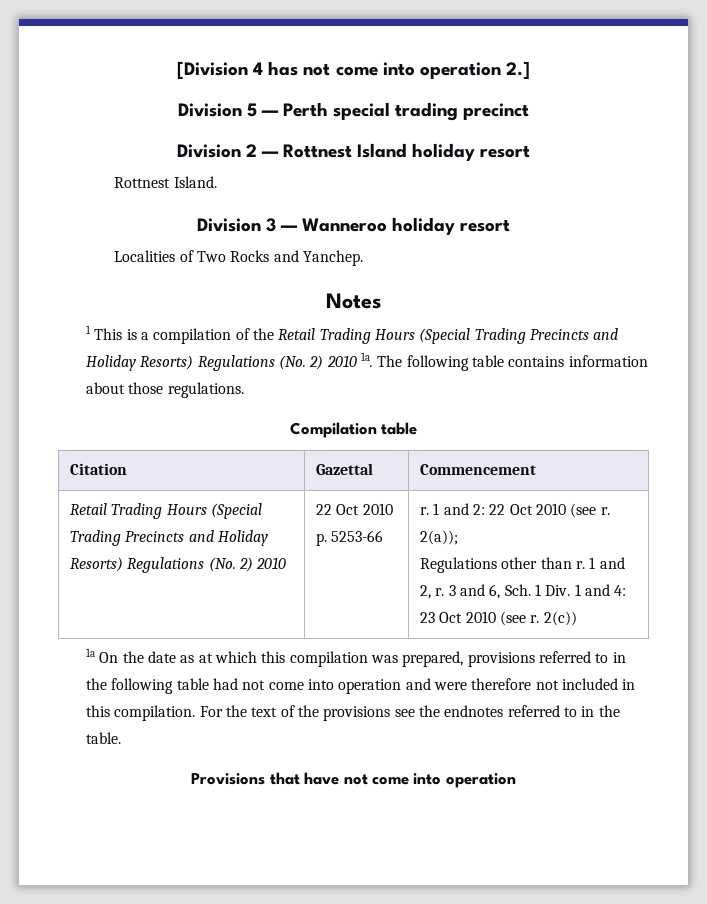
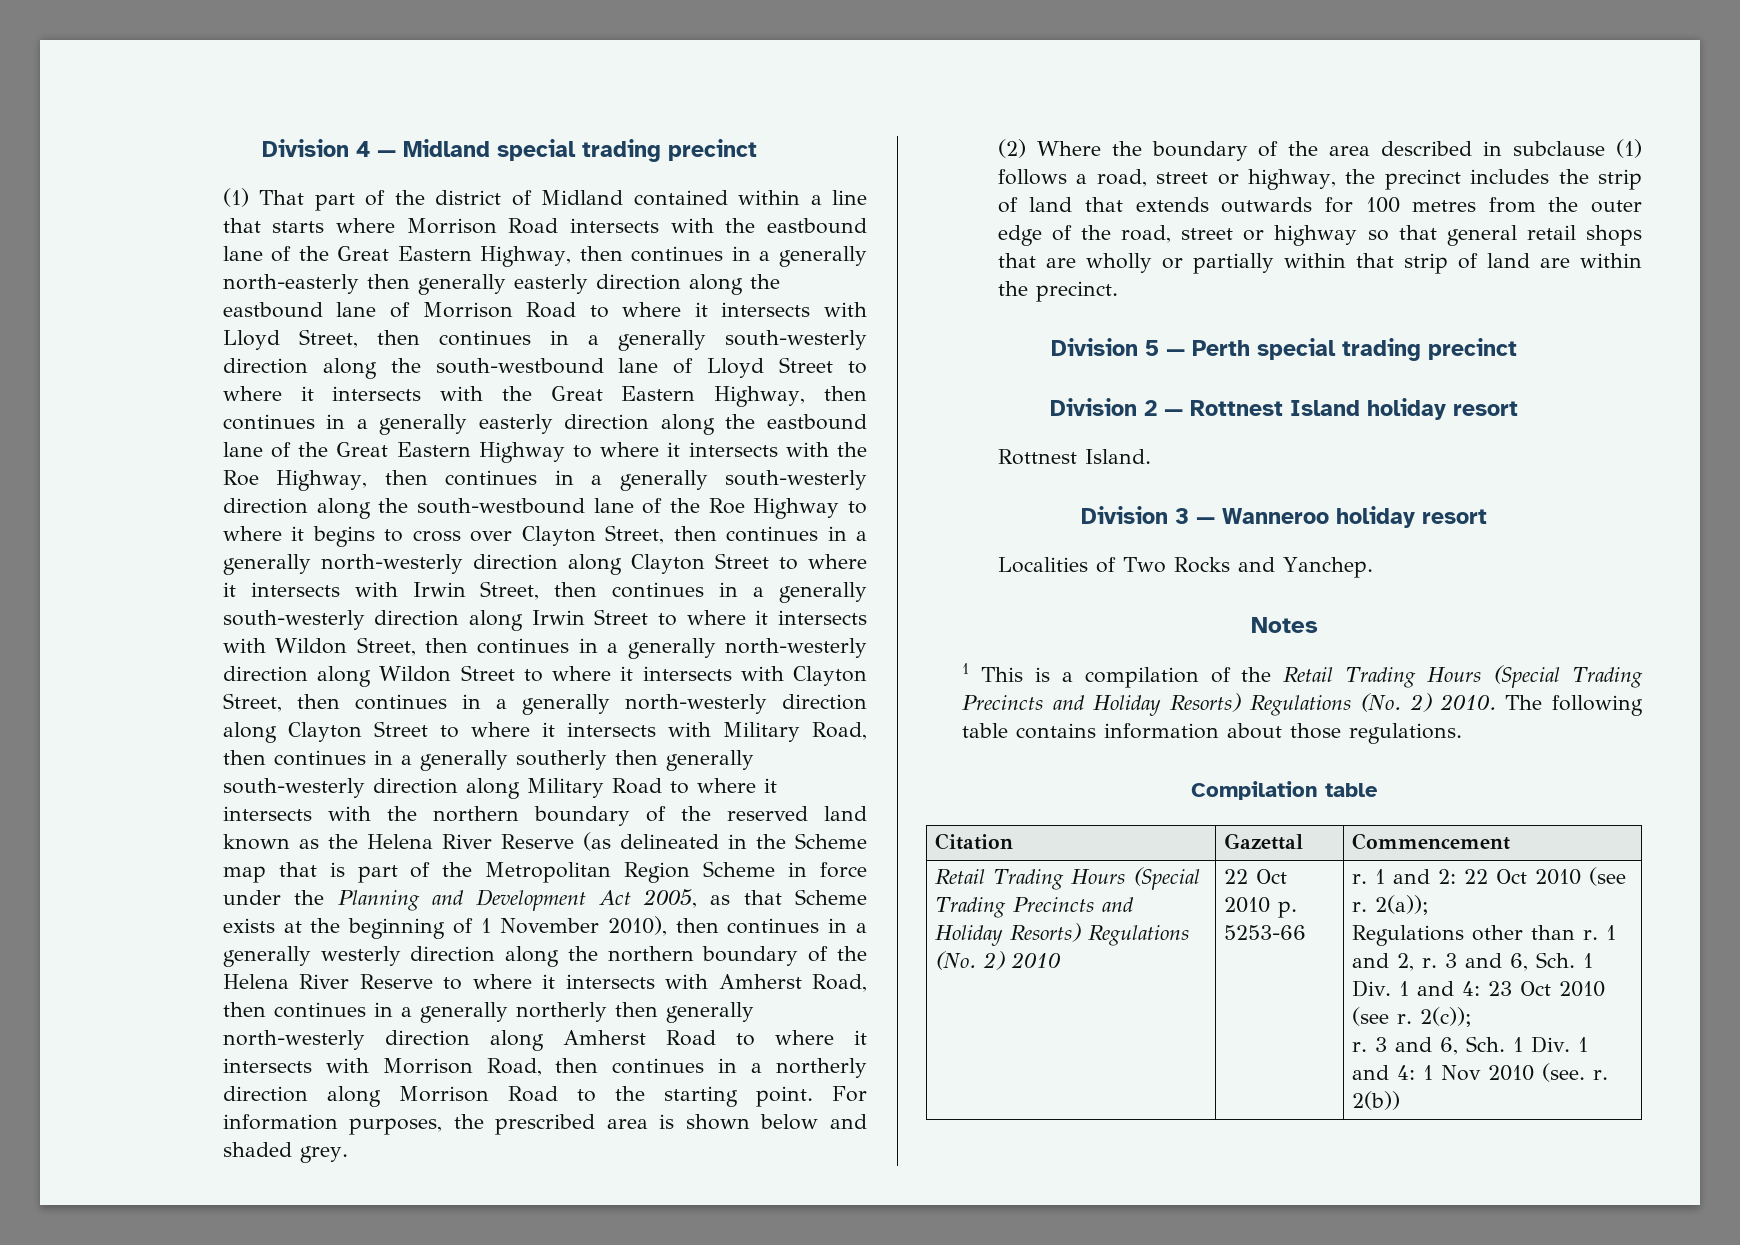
[177,61,530,79] [Division 4 has not come into operation 2.] -> [261,139,757,162] [222,188,867,211] [222,218,868,234] [222,246,867,267] [222,274,780,295] [222,302,868,318] [222,329,867,351] [222,357,868,379] [222,386,868,407] [222,414,868,435] [222,442,868,463] [222,470,867,491] [222,498,867,519] [222,525,867,547] [222,553,868,575] [222,581,867,603] [222,609,868,631] [222,637,868,659] [222,665,867,687] [222,693,867,715] [222,721,867,743] [222,750,754,771] [222,778,777,799] [222,806,868,826] [222,832,868,851] [222,861,867,883] [222,889,867,911] [222,916,868,939] [222,946,868,967] [222,974,868,992] [222,1002,754,1023] [222,1030,868,1051] [222,1058,868,1078] [222,1086,868,1107] [222,1114,868,1135] [222,1142,348,1163] [997,139,1642,161] [997,169,1642,190] [997,197,1642,213] [997,225,1642,246] [997,253,1642,274] [997,281,1118,302] Division 4 — Midland special trading precinct // (1) That part of the district of Midland contained within a line that starts where Morrison Road intersects with the eastbound lane of the Great Eastern Highway, then continues in a generally north-easterly then generally easterly direction along the eastbound lane of Morrison Road to where it intersects with Lloyd Street, then continues in a generally south-westerly direction along the south-westbound lane of Lloyd Street to where it intersects with the Great Eastern Highway, then continues in a generally easterly direction along the eastbound lane of the Great Eastern Highway to where it intersects with the Roe Highway, then continues in a generally south-westerly direction along the south-westbound lane of the Roe Highway to where it begins to cross over Clayton Street, then continues in a generally north-westerly direction along Clayton Street to where it intersects with Irwin Street, then continues in a generally south-westerly direction along Irwin Street to where it intersects with Wildon Street, then continues in a generally north-westerly direction along Wildon Street to where it intersects with Clayton Street, then continues in a generally north-westerly direction along Clayton Street to where it intersects with Military Road, then continues in a generally southerly then generally south-westerly direction along Military Road to where it intersects with the northern boundary of the reserved land known as the Helena River Reserve (as delineated in the Scheme map that is part of the Metropolitan Region Scheme in force under the Planning and Development Act 2005, as that Scheme exists at the beginning of 1 November 2010), then continues in a generally westerly direction along the northern boundary of the Helena River Reserve to where it intersects with Amherst Road, then continues in a generally northerly then generally north-westerly direction along Amherst Road to where it intersects with Morrison Road, then continues in a northerly direction along Morrison Road to the starting point. For information purposes, the prescribed area is shown below and shaded grey. // (2) Where the boundary of the area described in subclause (1) follows a road, street or highway, the precinct includes the strip of land that extends outwards for 100 metres from the outer edge of the road, street or highway so that general retail shops that are wholly or partially within that strip of land are within the precinct.
[326,352,374,367] 2010 1a. -> [1439,694,1496,710] 2010.
[543,611,577,626] [86,648,626,667] [86,678,636,694] [86,705,620,721] [86,732,122,744] [191,772,516,788] 2(c)) // 1a On the date as at which this compilation was prepared, provisions referred to in the following table had not come into operation and were therefore not included in this compilation. For the text of the provisions see the endnotes referred to in the table. // Provisions that have not come into operation -> [1420,1007,1473,1027] [1352,1036,1589,1055] [1352,1063,1609,1082] [1352,1091,1401,1110] 2(c)); // r. 3 and 6, Sch. 1 Div. 1 and 4: 1 Nov 2010 (see. r. 2(b))

